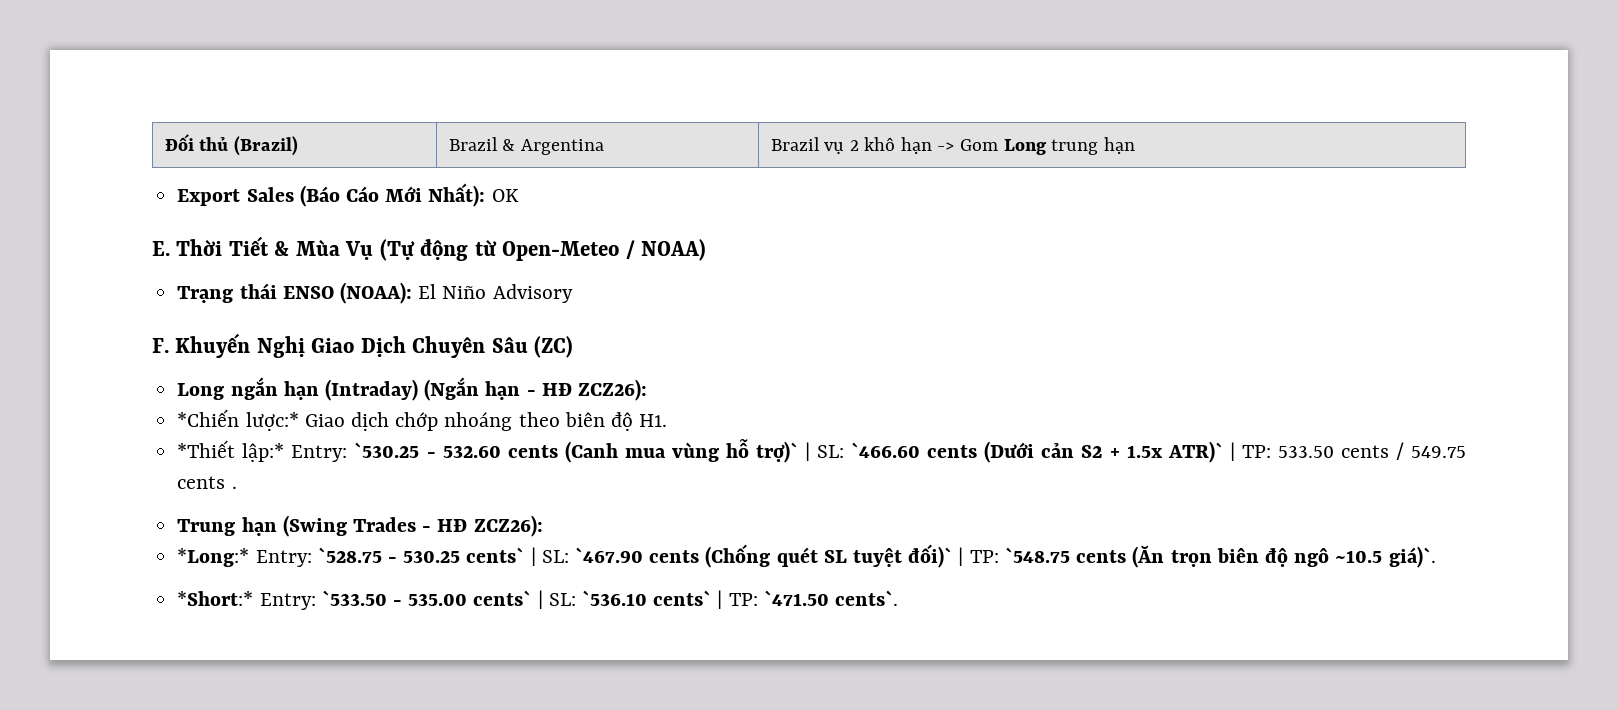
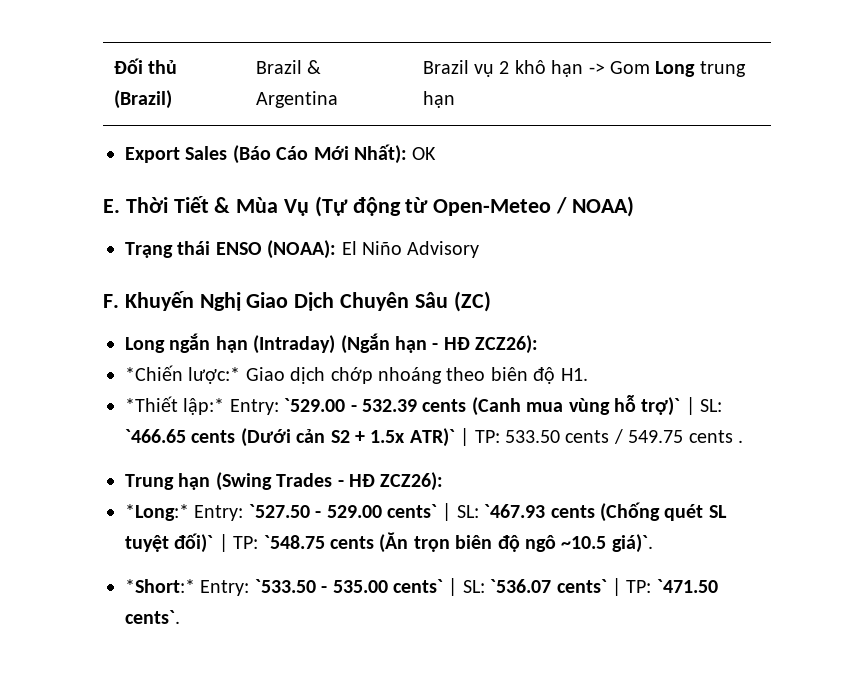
[354,442,501,458] `530.25 - 532.60 -> [284,398,417,412] `529.00 - 532.39
[851,442,921,458] `466.60 -> [125,429,186,443] `466.65
[317,547,643,566] `528.75 - 530.25 cents` | SL: `467.90 -> [248,503,546,521] `527.50 - 529.00 cents` | SL: `467.93
[581,590,647,606] `536.10 -> [490,579,552,593] `536.07

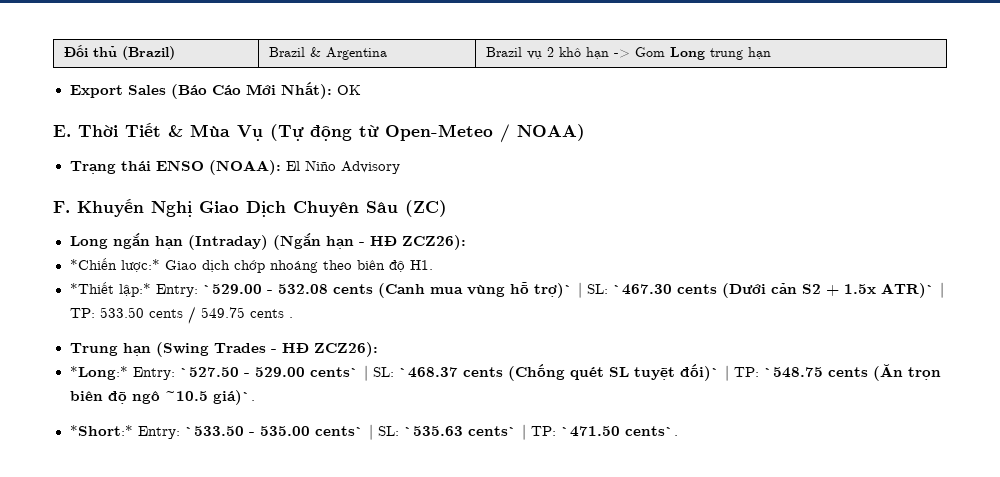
[362,399,417,412] 532.39 -> [277,284,328,294] 532.08
[125,429,186,443] `466.65 -> [612,284,672,295] `467.30
[484,504,546,518] `467.93 -> [398,367,458,378] `468.37
[490,579,552,593] `536.07 -> [403,426,463,436] `535.63

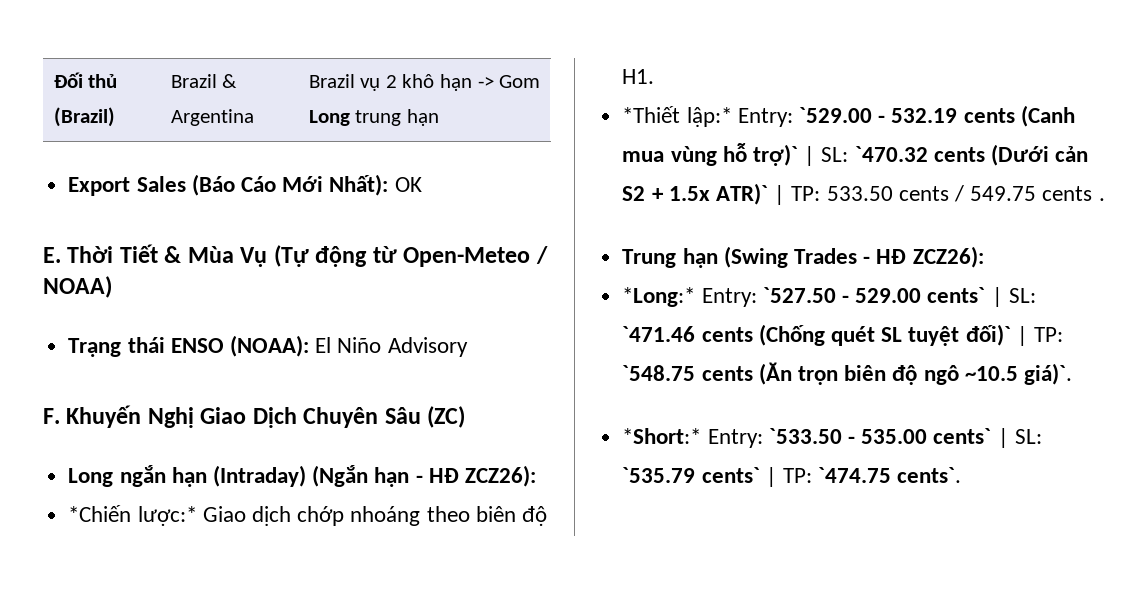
[277,284,328,294] 532.08 -> [891,108,958,123] 532.19
[612,284,672,295] `467.30 -> [854,146,928,162] `470.32
[398,367,458,378] `468.37 -> [622,326,696,342] `471.46
[403,426,463,436] `535.63 -> [622,467,696,483] `535.79
[560,426,620,437] `471.50 -> [818,467,892,483] `474.75

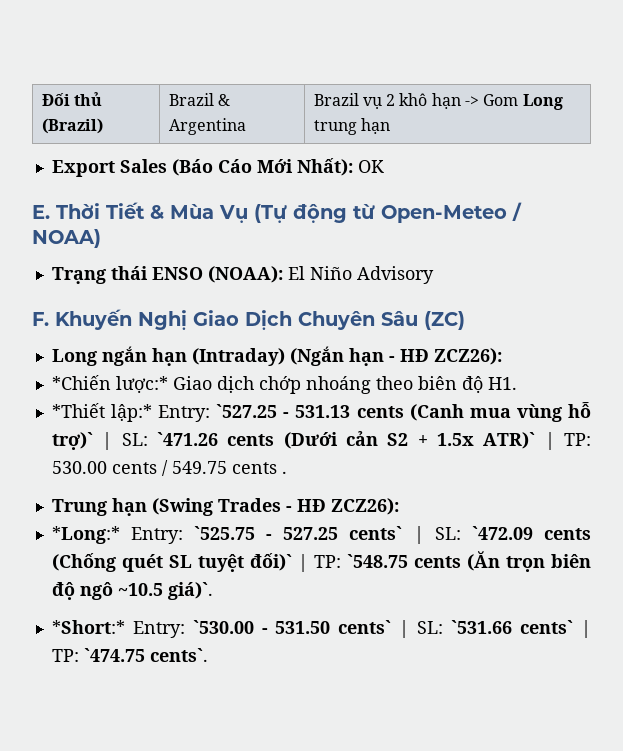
[798,107,958,123] `529.00 - 532.19 -> [216,404,351,418] `527.25 - 531.13
[854,146,928,162] `470.32 -> [156,432,218,446] `471.26
[826,186,893,201] 533.50 -> [51,461,107,474] 530.00
[762,287,1036,307] [622,326,696,342] `527.50 - 529.00 cents` | SL: `471.46 -> [194,526,533,544] `525.75 - 527.25 cents` | SL: `472.09
[768,428,1042,448] [622,467,696,483] `533.50 - 535.00 cents` | SL: `535.79 -> [192,620,513,638] `530.00 - 531.50 cents` | SL: `531.66

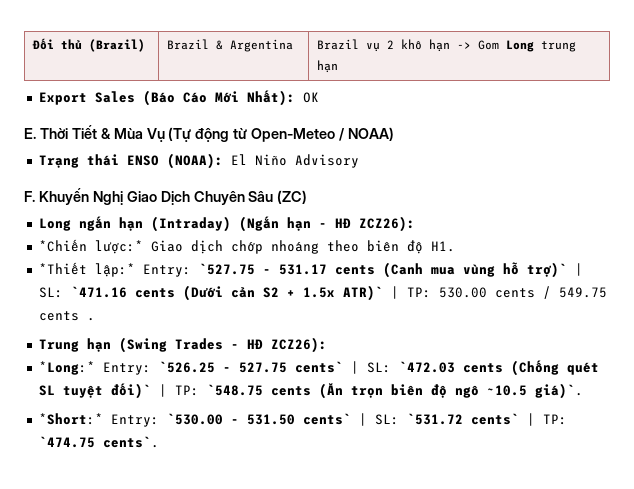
[216,404,351,418] `527.25 - 531.13 -> [198,263,327,275] `527.75 - 531.17
[156,432,218,446] `471.26 -> [70,286,127,298] `471.16
[194,526,533,544] `525.75 - 527.25 cents` | SL: `472.09 -> [158,361,455,374] `526.25 - 527.75 cents` | SL: `472.03
[451,620,513,634] `531.66 -> [406,413,463,425] `531.72

